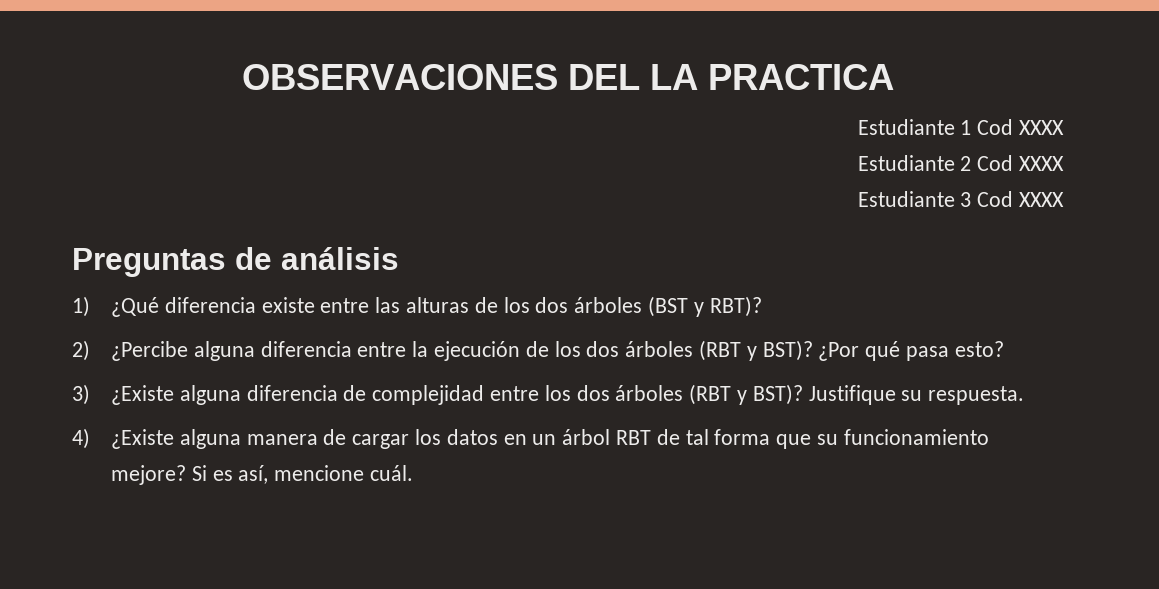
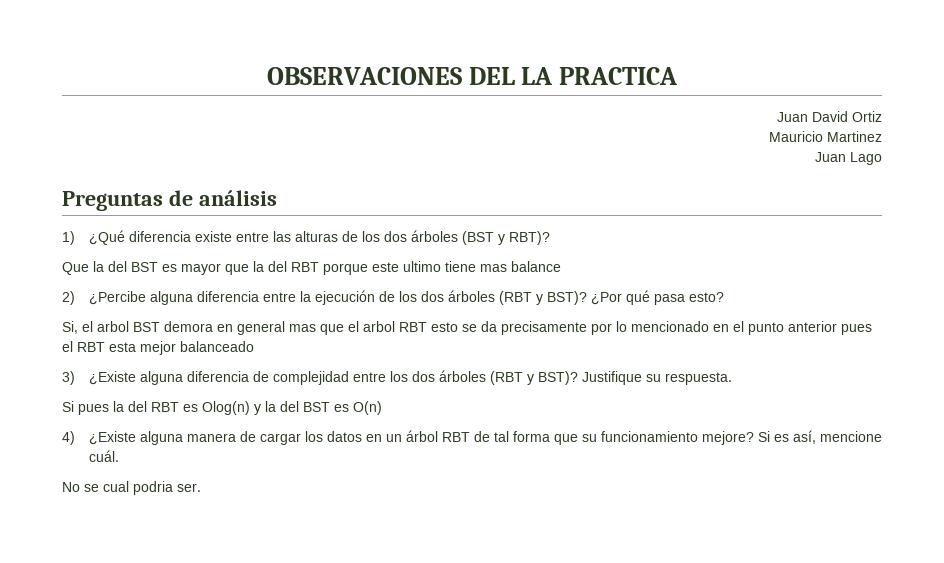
[857,119,1064,135] [857,155,1064,171] [857,191,1064,207] Estudiante 1 Cod XXXX // Estudiante 2 Cod XXXX // Estudiante 3 Cod XXXX -> [777,111,882,122] [769,131,882,142] [815,152,882,165] Juan David Ortiz // Mauricio Martinez // Juan Lago
(762, 306) none -> [62,261,561,275] // Que la del BST es mayor que la del RBT porque este ultimo tiene mas balance
(1004, 349) none -> [62,321,872,335] [62,341,254,355] // Si, el arbol BST demora en general mas que el arbol RBT esto se da precisamente por lo mencionado en el punto anterior pues el RBT esta mejor balanceado
(1025, 395) none -> [62,401,382,415] // Si pues la del RBT es Olog(n) y la del BST es O(n)
(414, 473) none -> [62,481,201,495] // No se cual podria ser.

